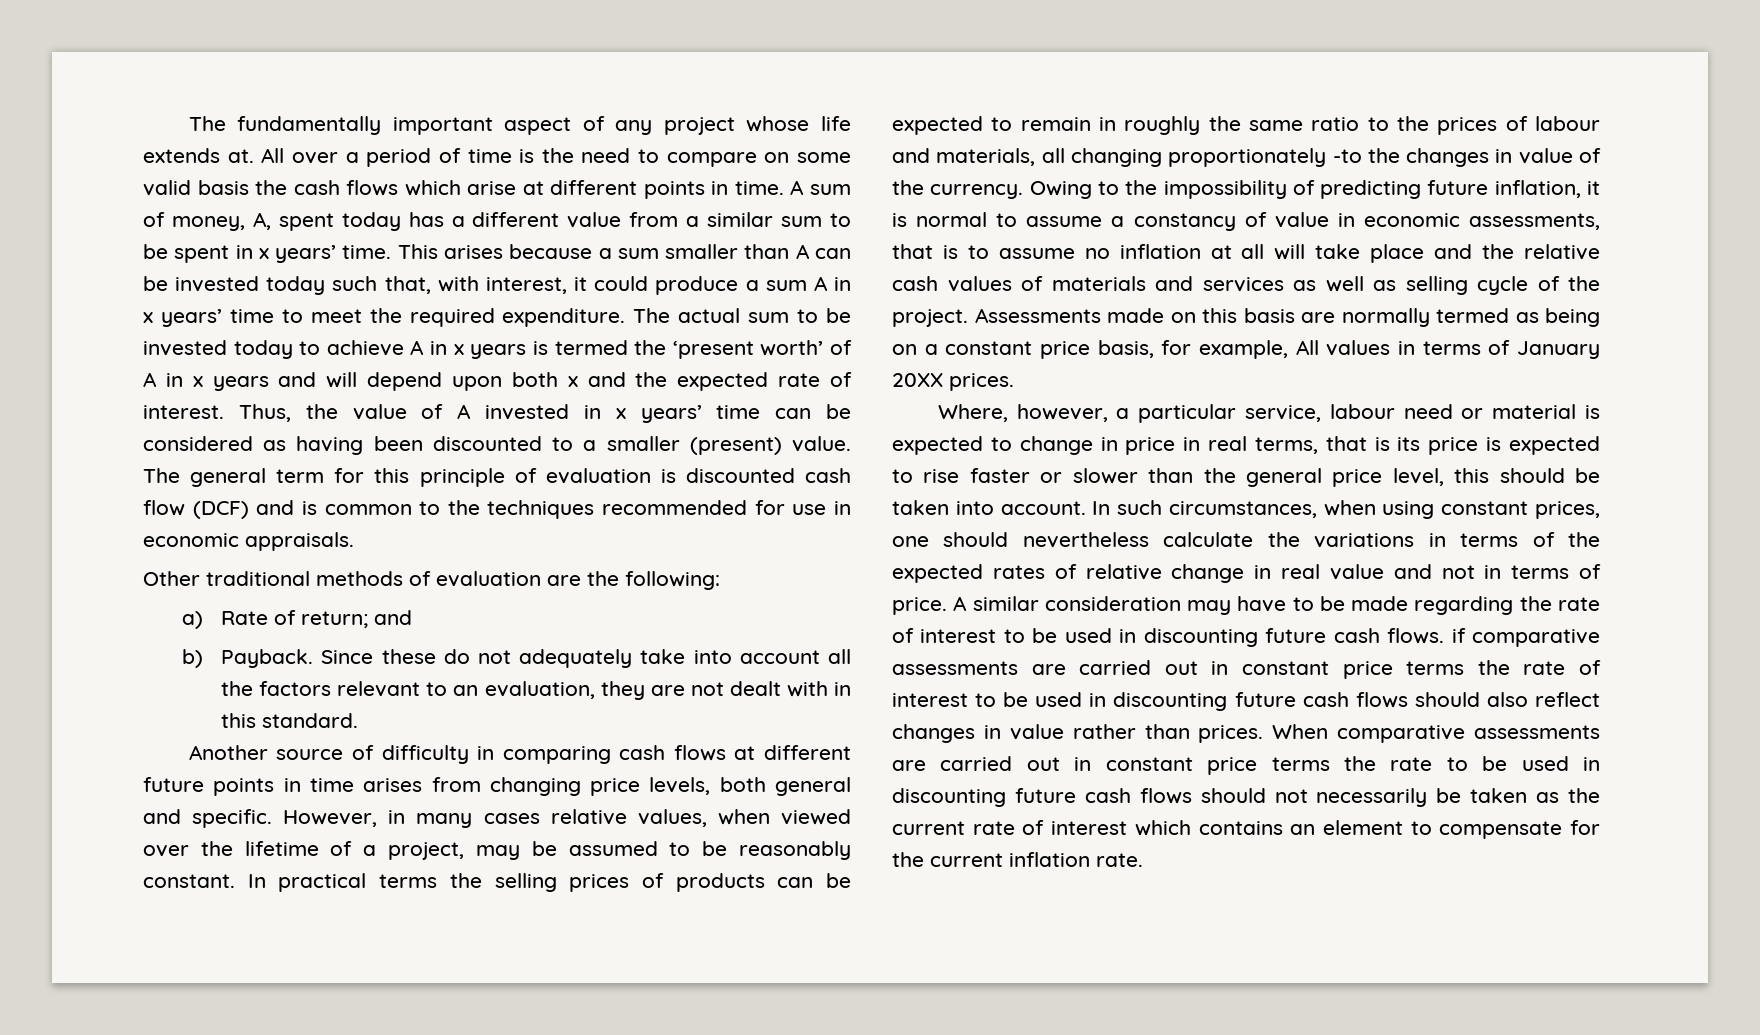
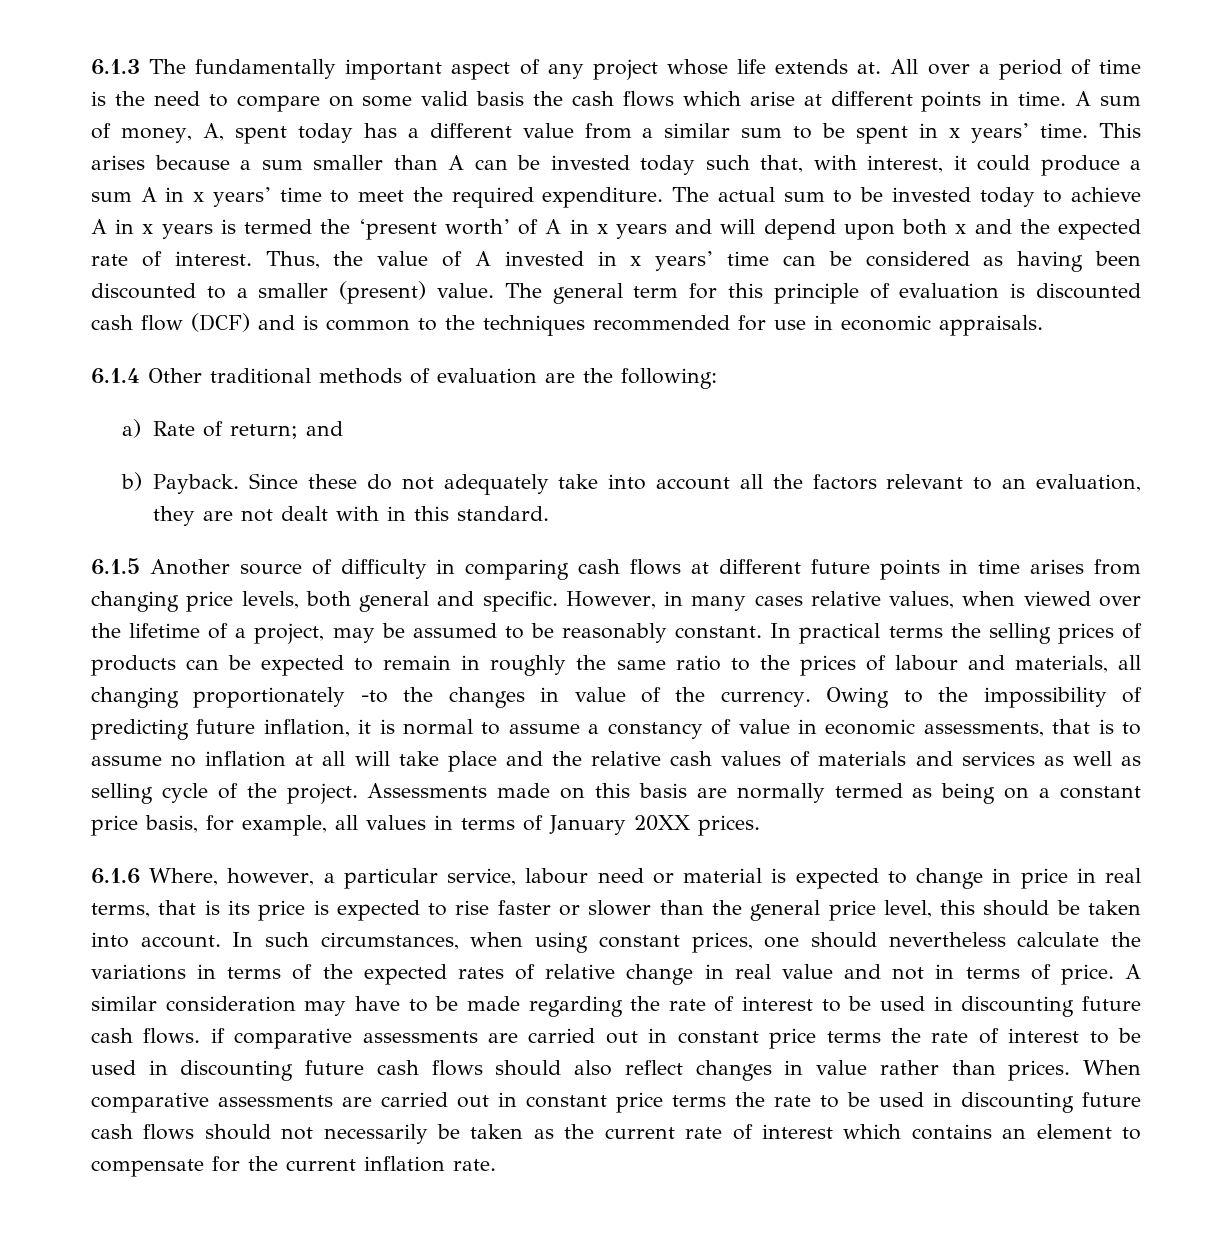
(188, 123) none -> [91,59,140,75] 6.1.3
(354, 541) none -> [91,368,140,384] 6.1.4
(359, 720) none -> [91,558,140,575] 6.1.5
[1295,340,1319,355] All -> [335,815,358,830] all
(1014, 382) none -> [91,868,140,884] 6.1.6

